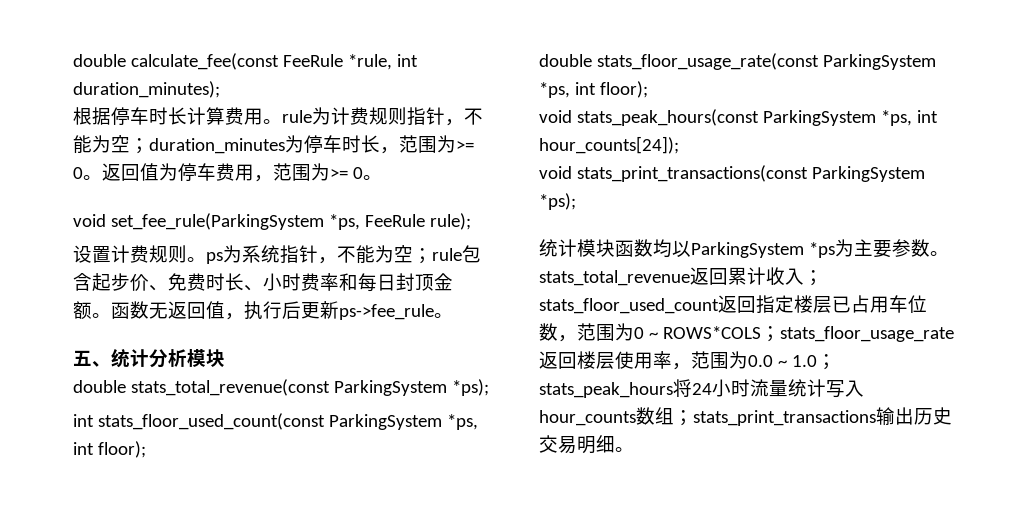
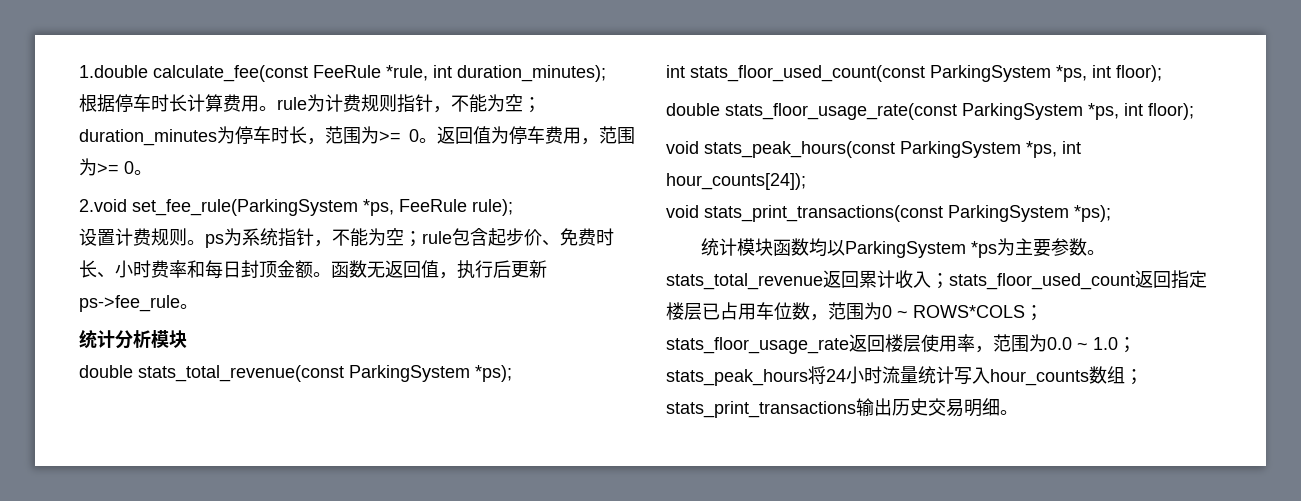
[73,54,126,67] double -> [79,65,148,78] 1.double
[73,214,106,227] void -> [79,199,127,212] 2.void
[73,350,111,367] 五、 -> (198, 306) none

